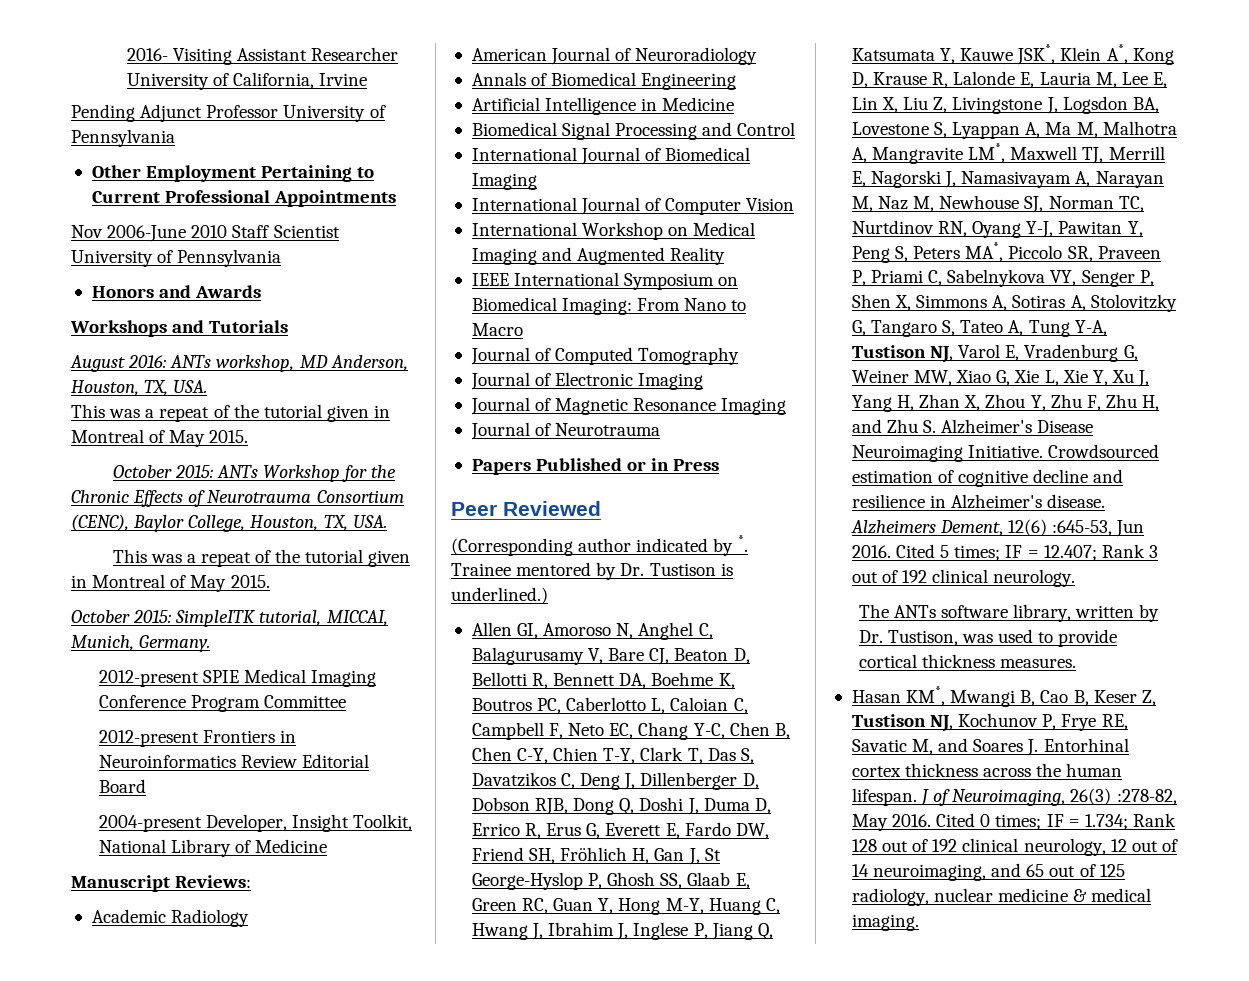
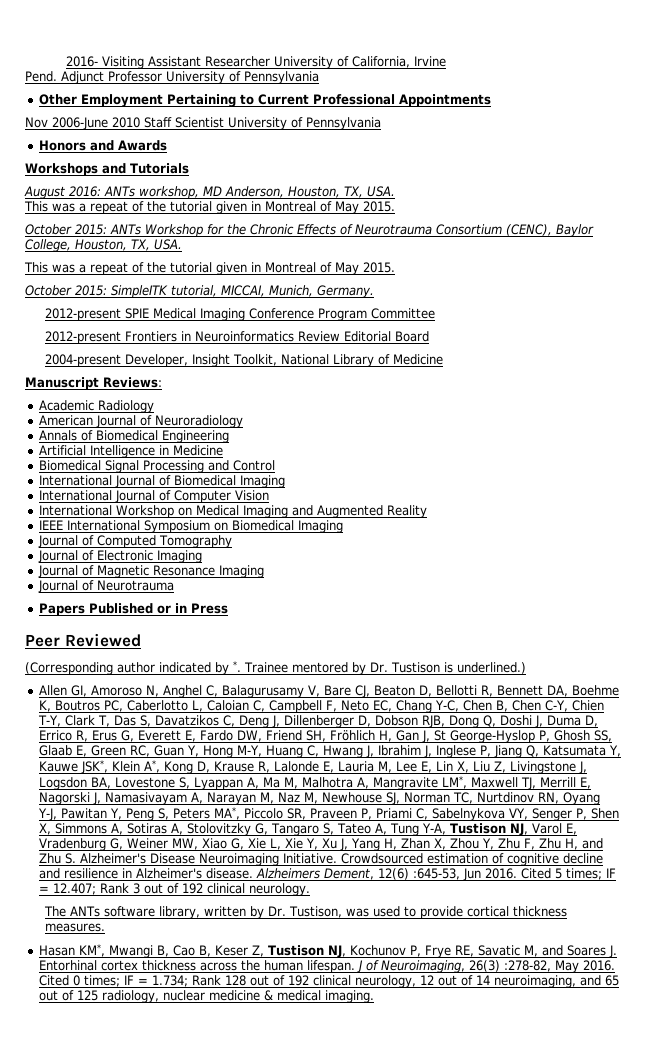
[71,104,135,122] Pending -> [25,71,57,82] Pend.
[562,298,747,315] [471,323,523,336] Imaging: From Nano to Macro -> [297,520,343,533] Imaging

